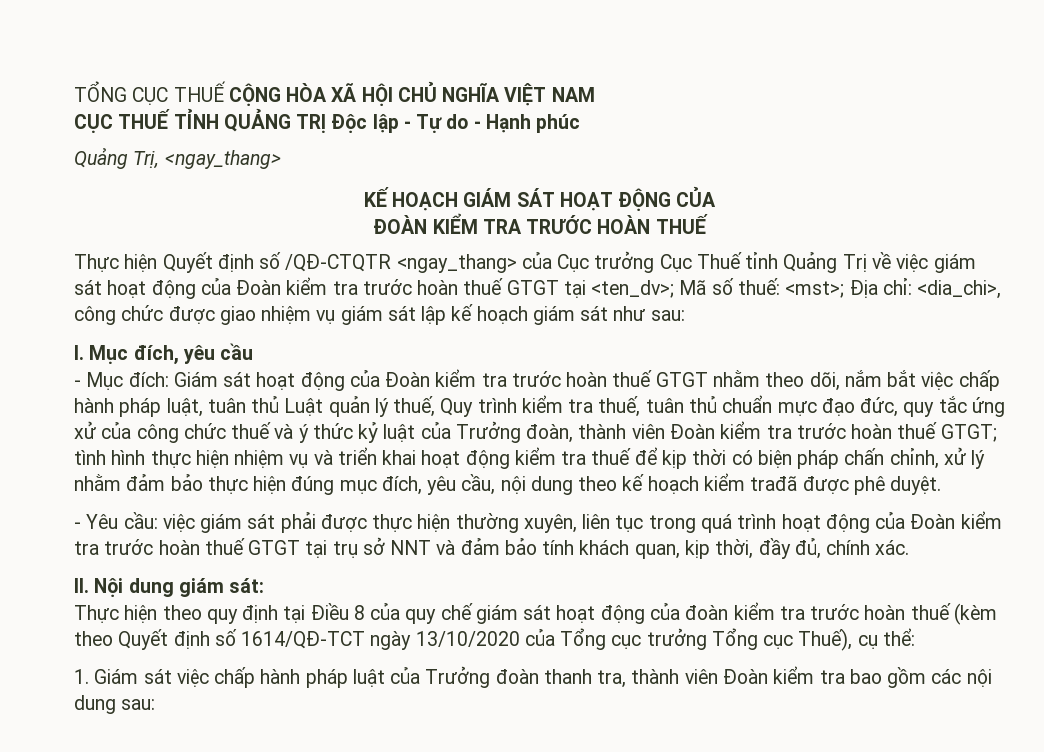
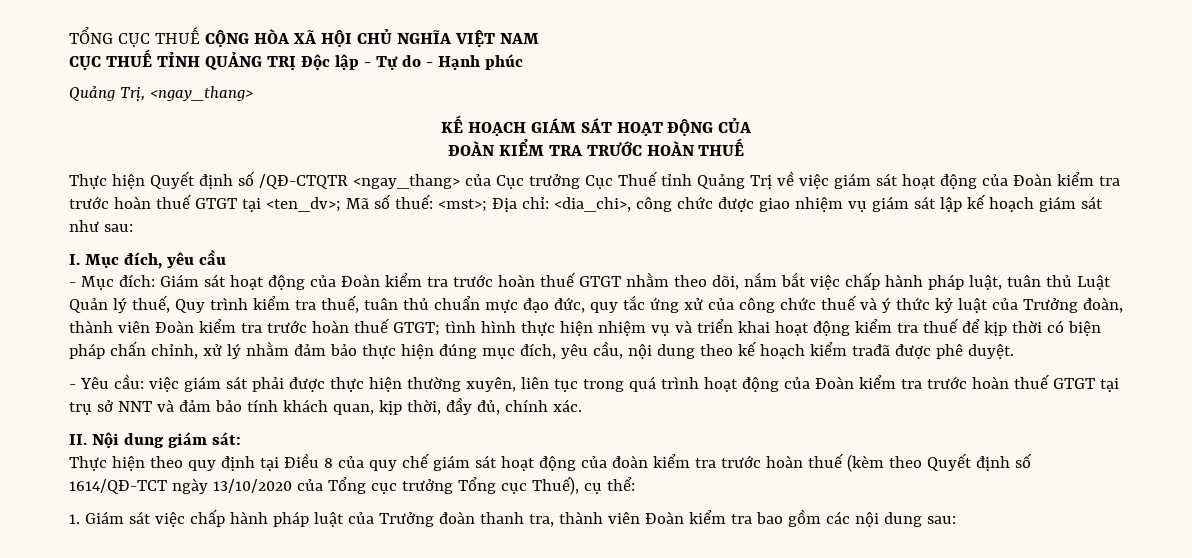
[328,396,370,417] quản -> [69,298,108,313] Quản

